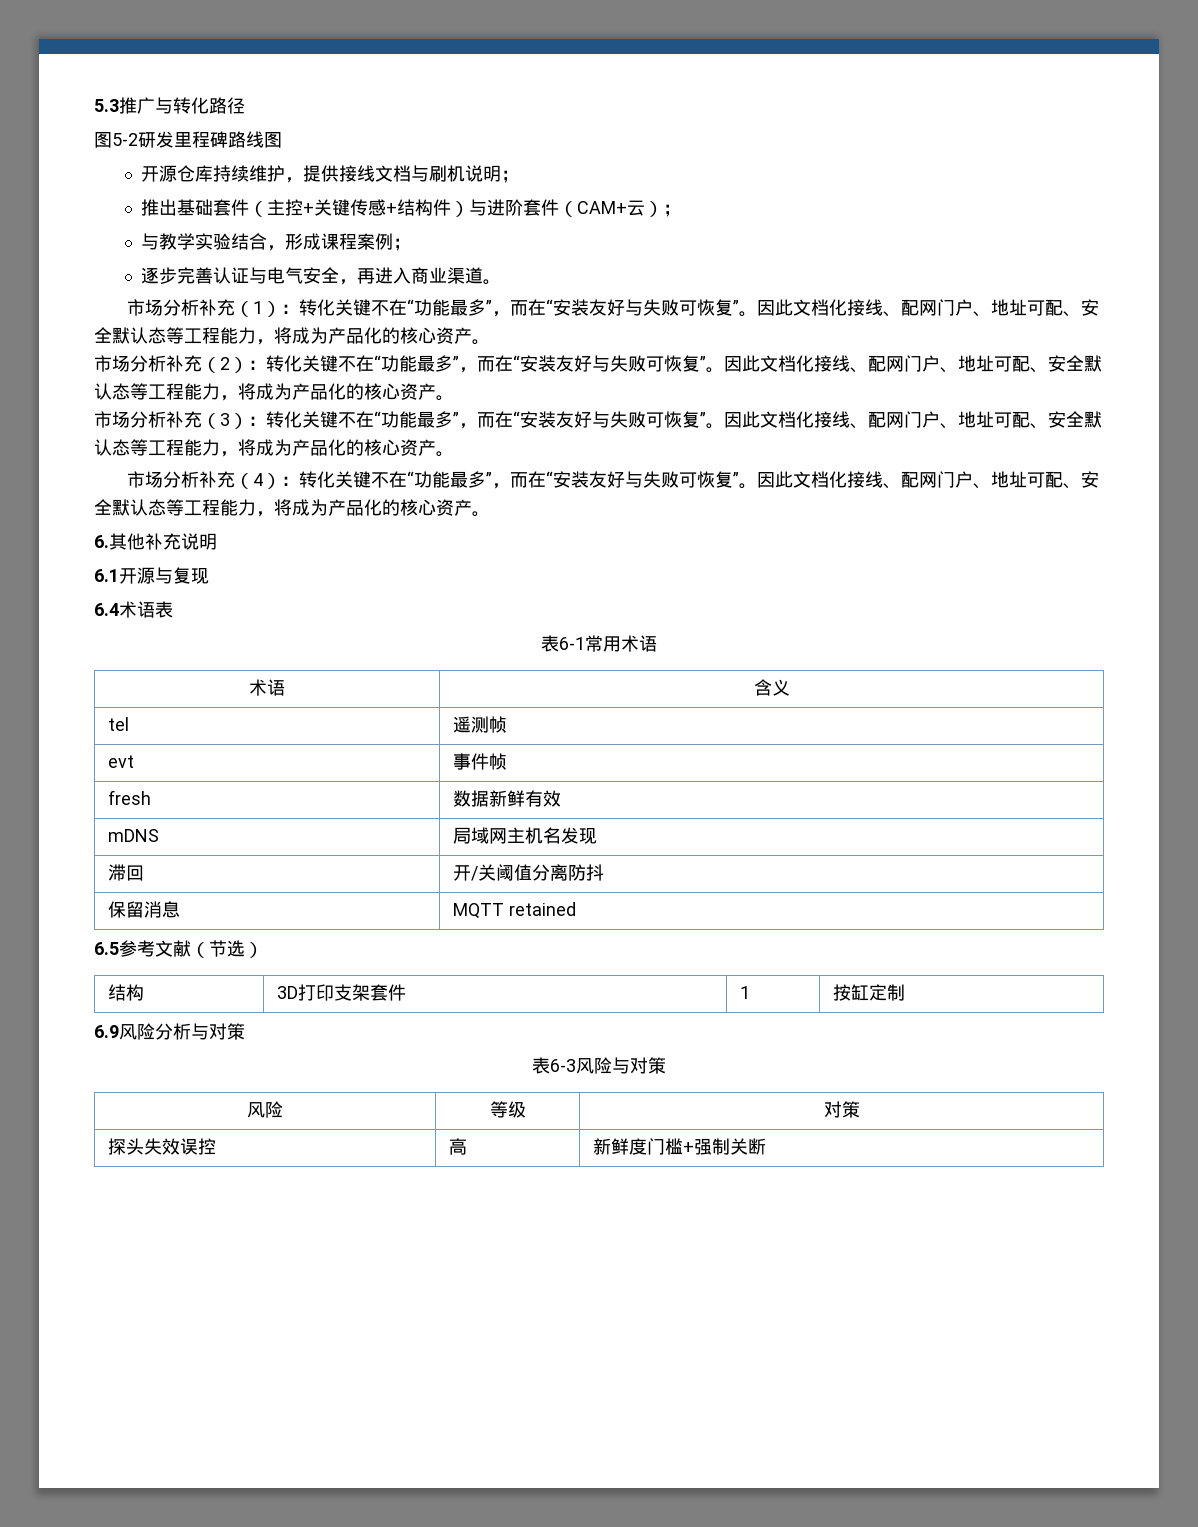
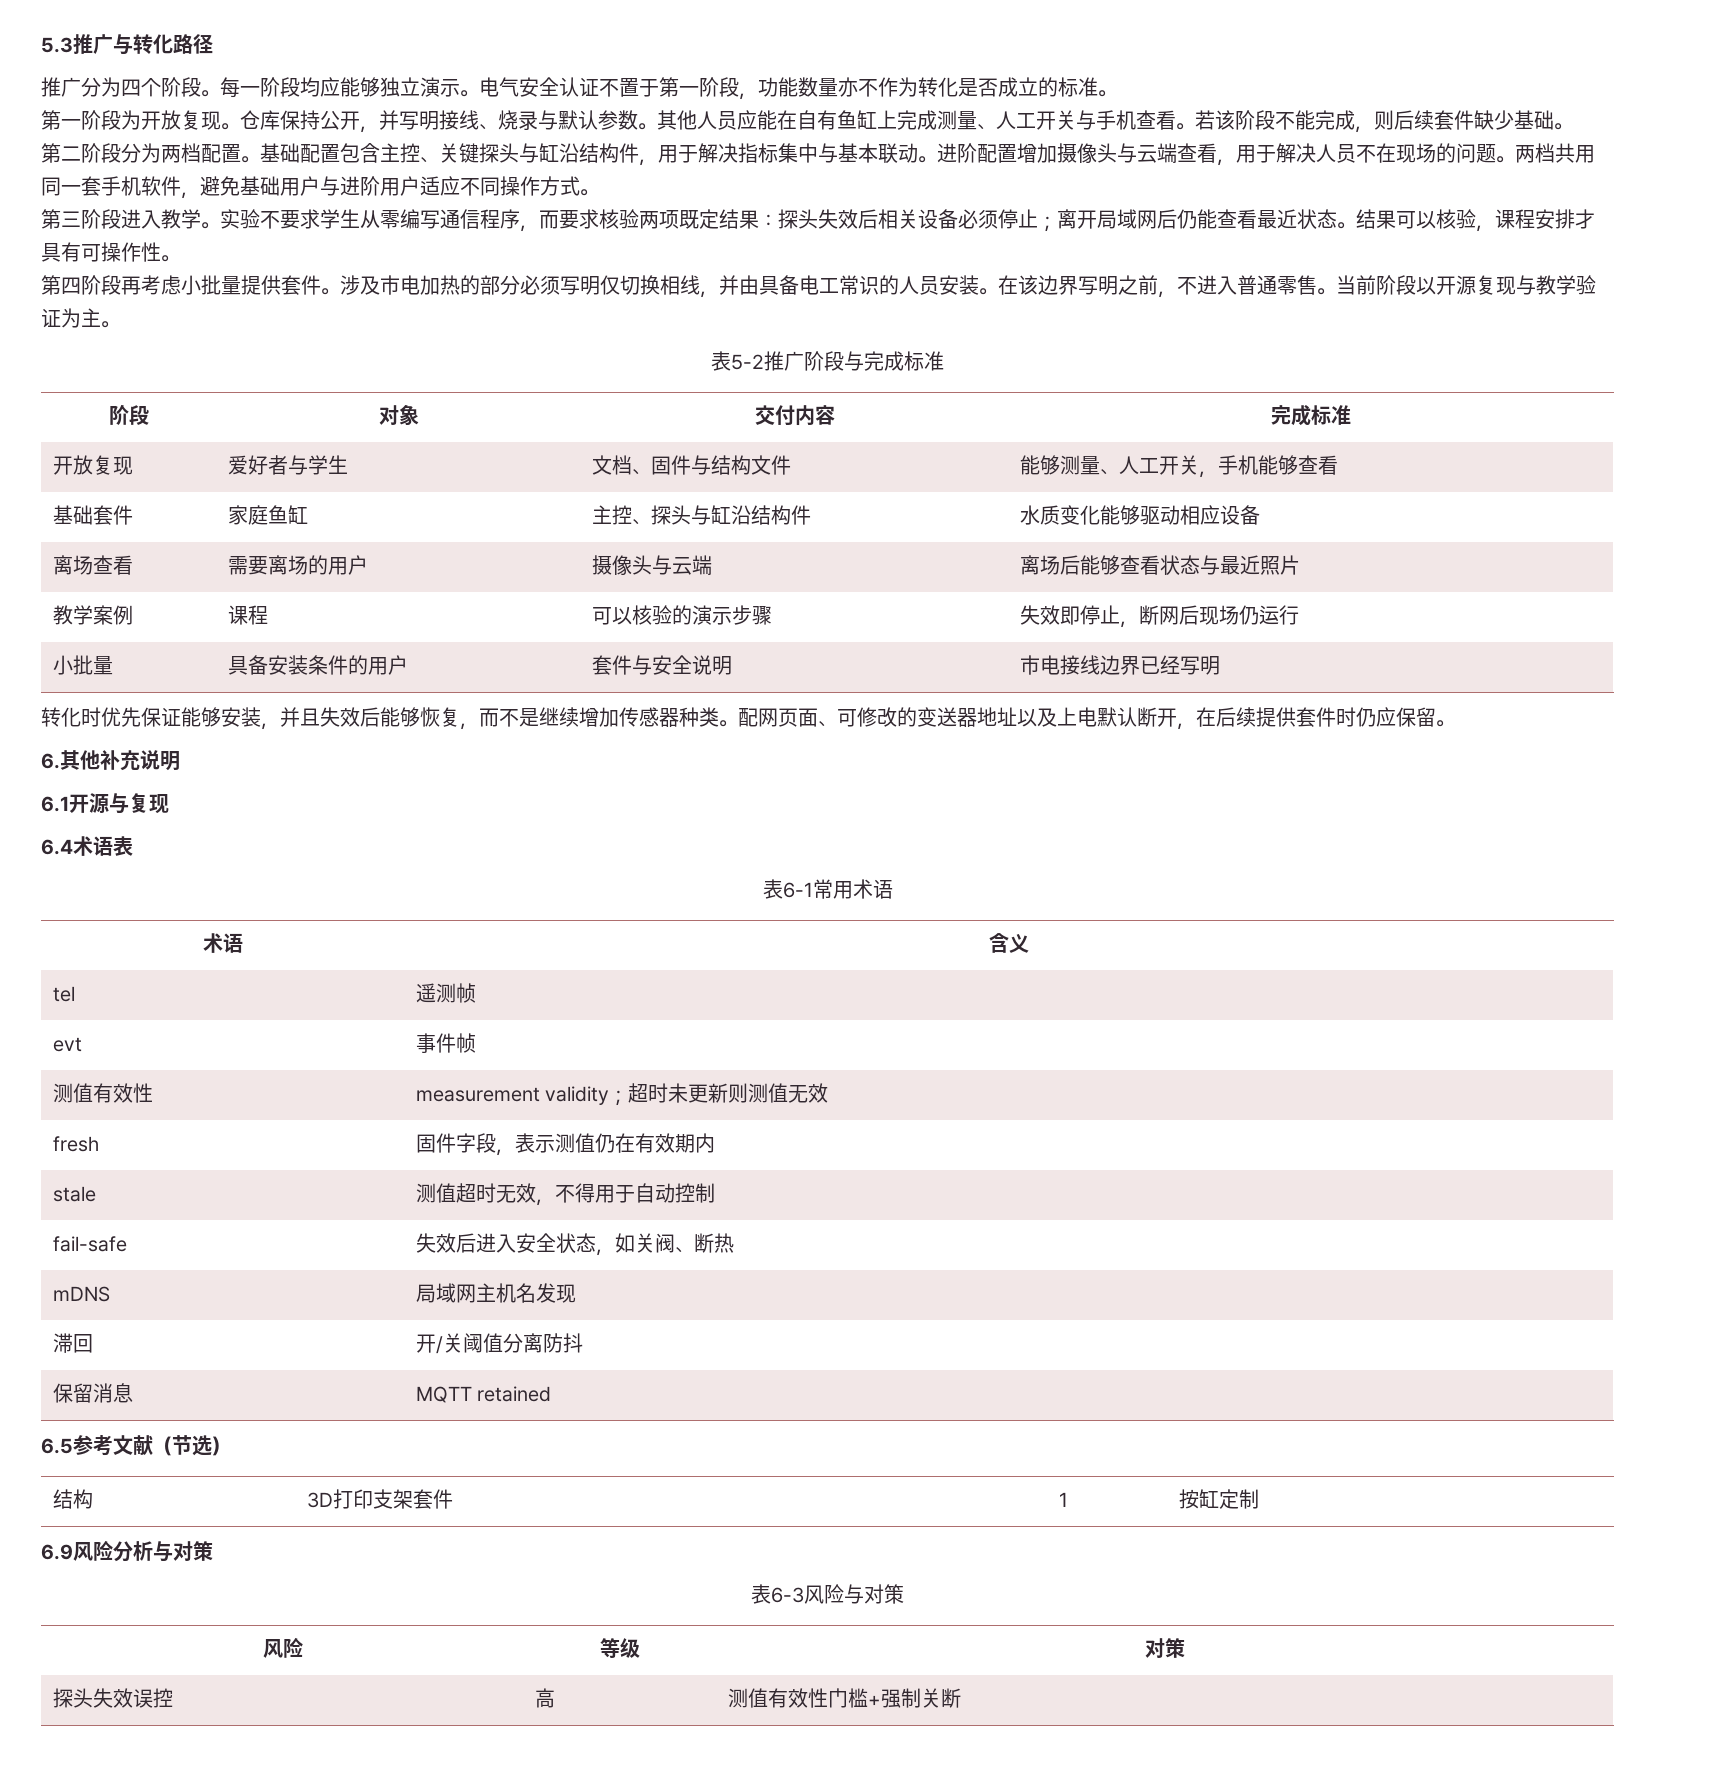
[94,131,282,148] [140,165,519,183] [140,199,681,217] [140,233,411,251] [140,267,501,285] [127,299,1100,317] [94,327,490,345] [94,355,1102,373] [94,383,454,401] [94,411,1102,429] [94,439,454,457] [127,471,1100,489] [94,499,472,517] 图5-2研发里程碑路线图 // 开源仓库持续维护，提供接线文档与刷机说明； // 推出基础套件（主控+关键传感+结构件）与进阶套件（CAM+云）； // 与教学实验结合，形成课程案例； // 逐步完善认证与电气安全，再进入商业渠道。 // 市场分析补充（1）：转化关键不在“功能最多”，而在“安装友好与失败可恢复”。因此文档化接线、配网门户、地址可配、安全默认态等工程能力，将成为产品化的核心资产。 // 市场分析补充（2）：转化关键不在“功能最多”，而在“安装友好与失败可恢复”。因此文档化接线、配网门户、地址可配、安全默认态等工程能力，将成为产品化的核心资产。 // 市场分析补充（3）：转化关键不在“功能最多”，而在“安装友好与失败可恢复”。因此文档化接线、配网门户、地址可配、安全默认态等工程能力，将成为产品化的核心资产。 // 市场分析补充（4）：转化关键不在“功能最多”，而在“安装友好与失败可恢复”。因此文档化接线、配网门户、地址可配、安全默认态等工程能力，将成为产品化的核心资产 -> [41,77,1117,100] [41,110,1573,133] [41,143,1595,166] [41,176,599,199] [41,209,1595,232] [41,242,180,262] [41,275,1596,298] [41,308,120,328] [711,351,944,371] [109,404,149,425] [378,404,419,425] [754,405,835,426] [1271,404,1351,426] [53,455,134,475] [228,455,349,475] [592,455,792,475] [1020,455,1339,478] [53,505,134,525] [228,505,309,525] [592,505,812,525] [1020,505,1261,525] [53,555,134,575] [228,555,369,575] [592,555,713,575] [1020,555,1301,575] [53,605,134,625] [228,605,269,625] [592,605,773,625] [1020,605,1300,628] [53,655,114,675] [228,655,409,675] [592,655,733,675] [1020,655,1221,675] [41,707,1436,730] 推广分为四个阶段。每一阶段均应能够独立演示。电气安全认证不置于第一阶段，功能数量亦不作为转化是否成立的标准。 // 第一阶段为开放复现。仓库保持公开，并写明接线、烧录与默认参数。其他人员应能在自有鱼缸上完成测量、人工开关与手机查看。若该阶段不能完成，则后续套件缺少基础。 // 第二阶段分为两档配置。基础配置包含主控、关键探头与缸沿结构件，用于解决指标集中与基本联动。进阶配置增加摄像头与云端查看，用于解决人员不在现场的问题。两档共用同一套手机软件，避免基础用户与进阶用户适应不同操作方式。 // 第三阶段进入教学。实验不要求学生从零编写通信程序，而要求核验两项既定结果：探头失效后相关设备必须停止；离开局域网后仍能查看最近状态。结果可以核验，课程安排才具有可操作性。 // 第四阶段再考虑小批量提供套件。涉及市电加热的部分必须写明仅切换相线，并由具备电工常识的人员安装。在该边界写明之前，不进入普通零售。当前阶段以开源复现与教学验证为主。 // 表5-2推广阶段与完成标准 // 阶段 | 对象 | 交付内容 | 完成标准 // 开放复现 | 爱好者与学生 | 文档、固件与结构文件 | 能够测量、人工开关，手机能够查看 // 基础套件 | 家庭鱼缸 | 主控、探头与缸沿结构件 | 水质变化能够驱动相应设备 // 离场查看 | 需要离场的用户 | 摄像头与云端 | 离场后能够查看状态与最近照片 // 教学案例 | 课程 | 可以核验的演示步骤 | 失效即停止，断网后现场仍运行 // 小批量 | 具备安装条件的用户 | 套件与安全说明 | 市电接线边界已经写明 // 转化时优先保证能够安装，并且失效后能够恢复，而不是继续增加传感器种类。配网页面、可修改的变送器地址以及上电默认断开，在后续提供套件时仍应保留
[108,790,152,805] [453,790,562,807] fresh | 数据新鲜有效 -> [53,1083,154,1103] [416,1083,829,1106] [53,1136,100,1152] [416,1133,716,1156] [53,1186,97,1202] [416,1183,716,1206] [53,1236,128,1252] [416,1233,735,1256] 测值有效性 | measurement validity；超时未更新则测值无效 // fresh | 固件字段，表示测值仍在有效期内 // stale | 测值超时无效，不得用于自动控制 // fail-safe | 失效后进入安全状态，如关阀、断热
[593,1138,648,1155] 新鲜度 -> [728,1688,829,1708] 测值有效性

